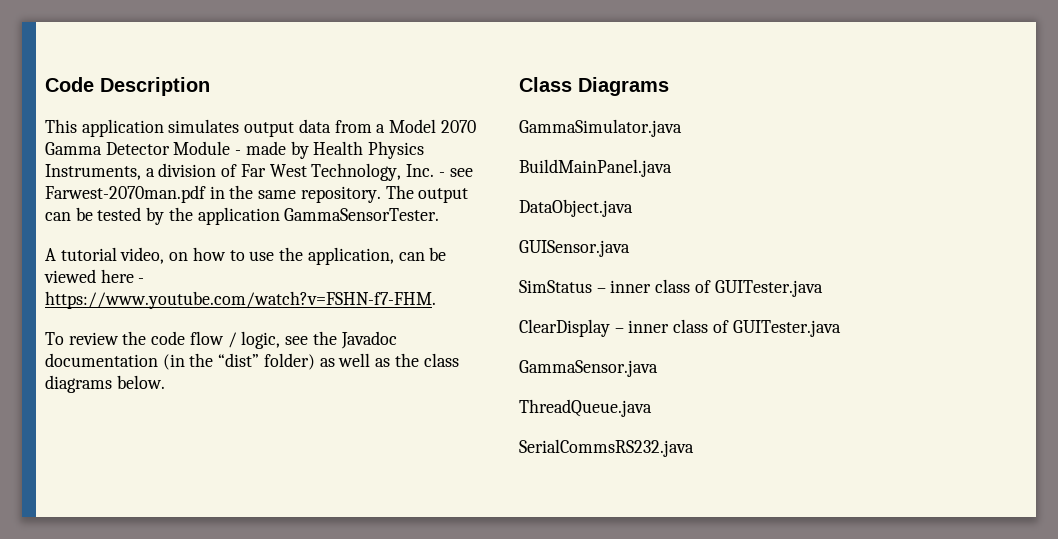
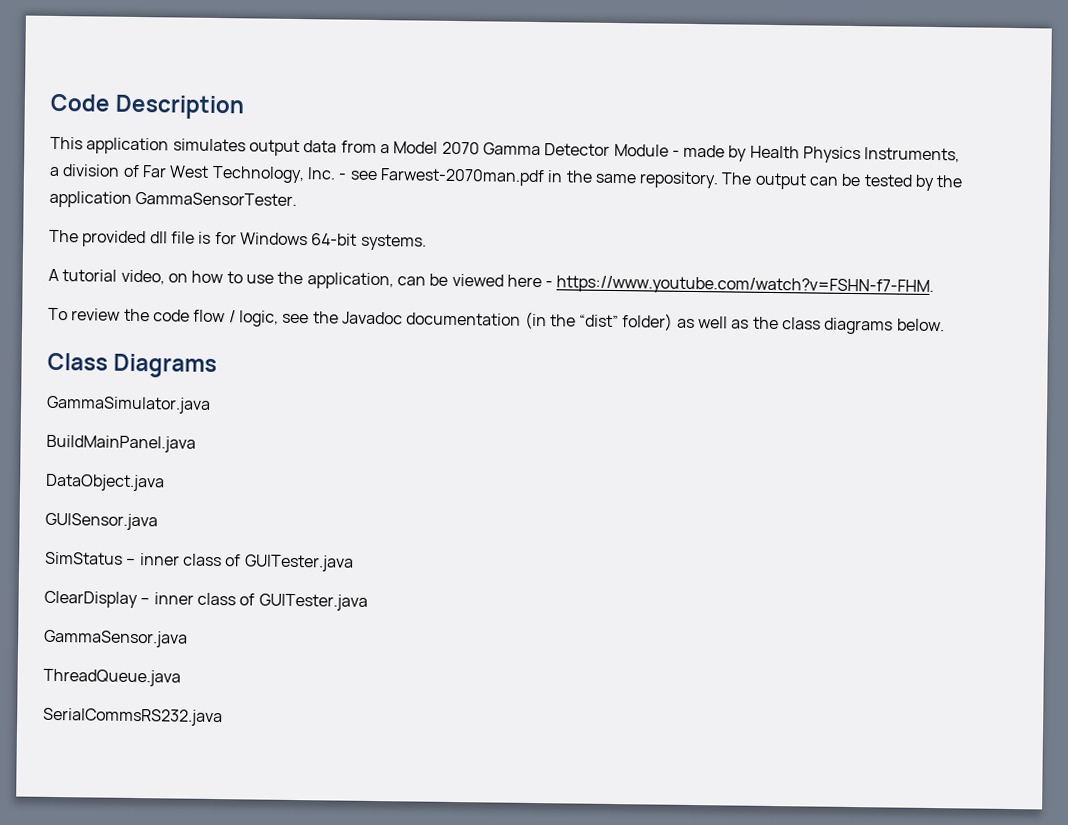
(440, 214) none -> [49,229,427,251] // The provided dll file is for Windows 64-bit systems.

